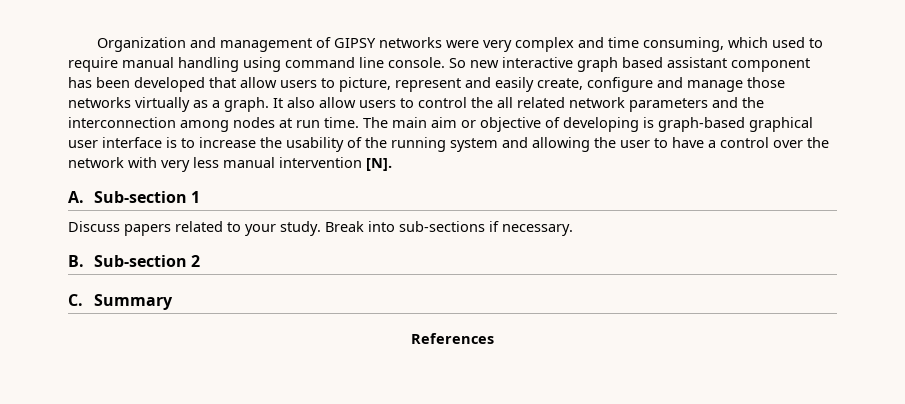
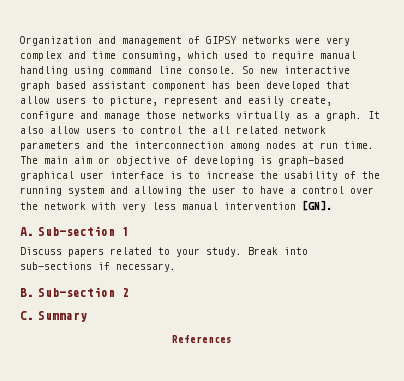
[366,158,392,171] [N]. -> [302,200,332,211] [GN].

